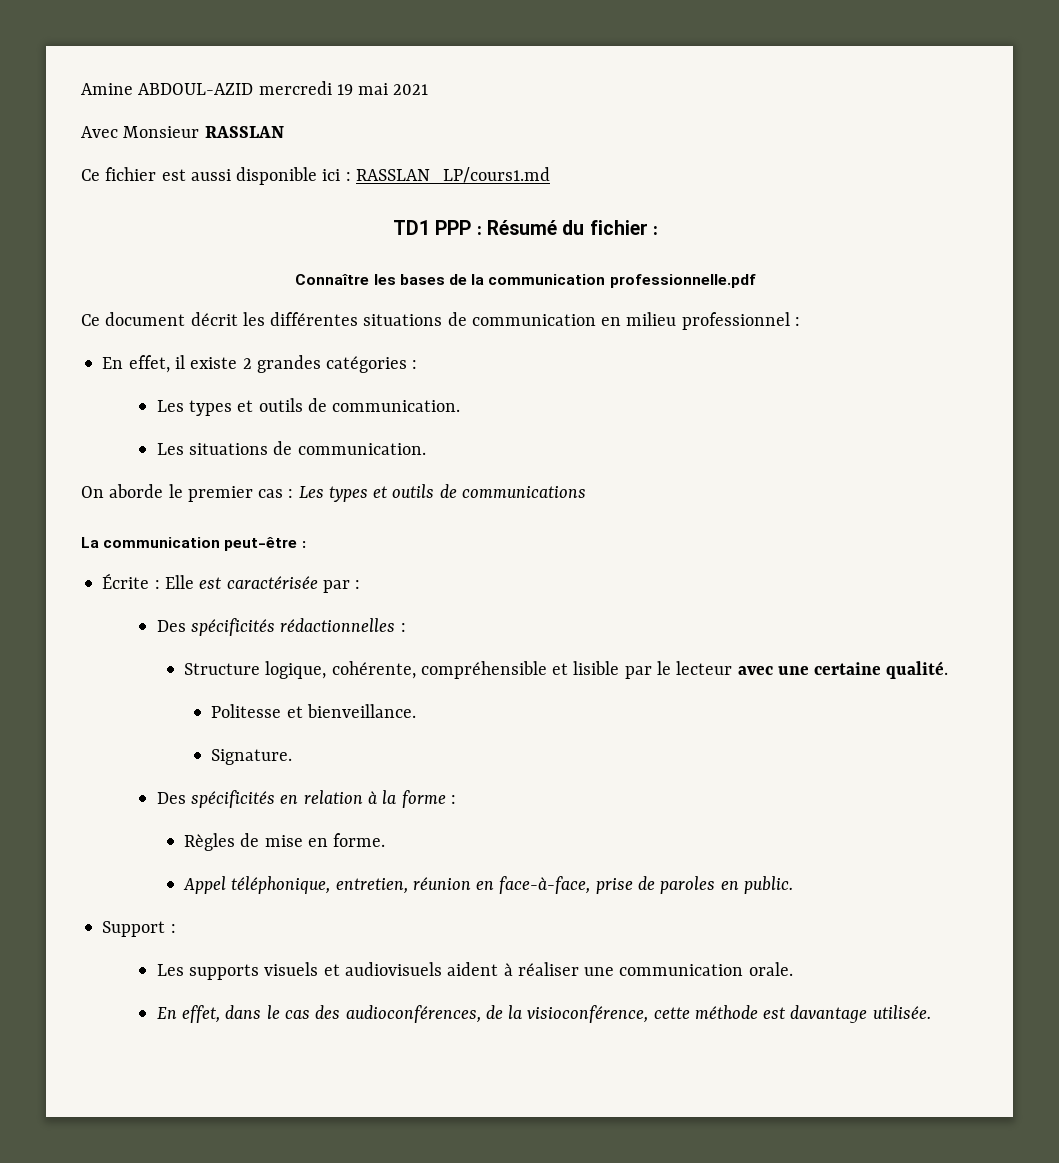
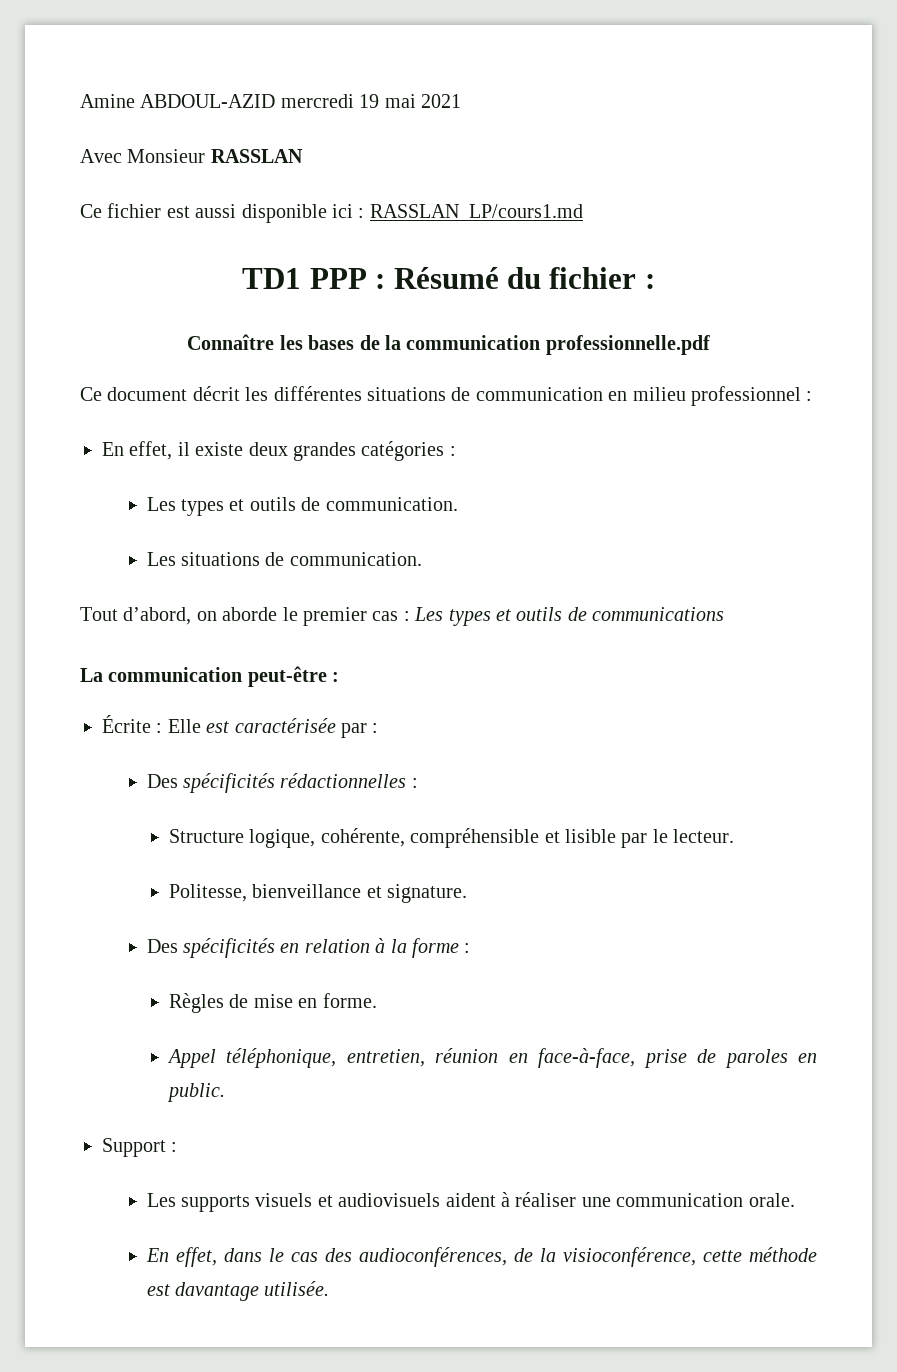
[242,358,252,369] 2 -> [248,442,288,456] deux
[81,486,104,498] On -> [80,607,217,625] Tout d’abord, on
[676,661,949,679] [211,704,416,718] [211,749,293,765] lecteur avec une certaine qualité. // Politesse et bienveillance. // Signature. -> [673,829,735,843] [168,884,468,903] lecteur. // Politesse, bienveillance et signature.

